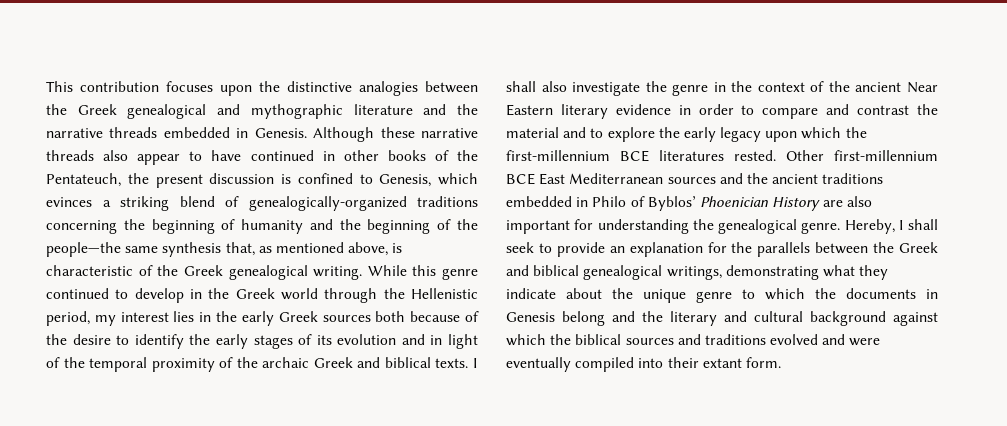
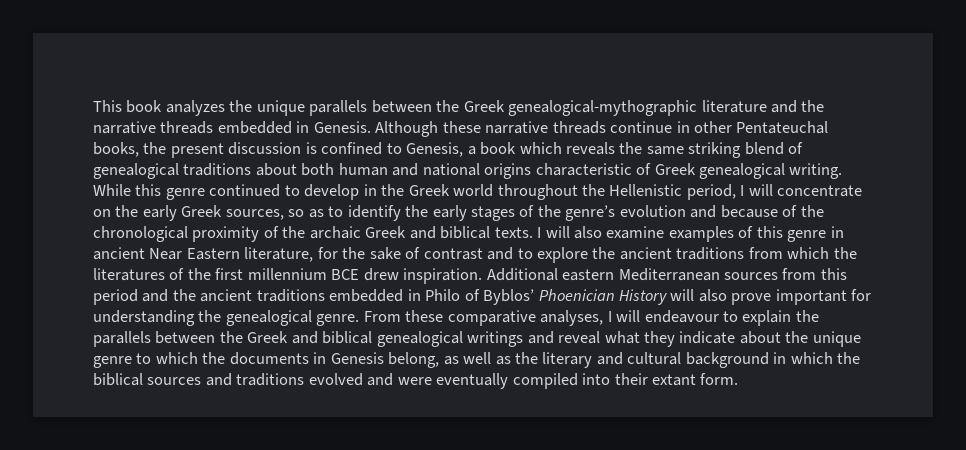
[80,81,478,96] [46,104,343,119] contribution focuses upon the distinctive analogies between the Greek genealogical and mythographic -> [126,100,698,116] book analyzes the unique parallels between the Greek genealogical-mythographic
[103,150,479,165] [46,173,121,187] also appear to have continued in other books of the Pentateuch, -> [610,121,829,134] [93,142,139,157] continue in other Pentateuchal books,
[438,173,478,185] [46,196,478,211] [46,219,478,234] [46,242,403,257] which evinces a striking blend of genealogically-organized traditions concerning the beginning of humanity and the beginning of the people—the same synthesis that, as mentioned above, is -> [467,142,804,158] [93,163,532,179] a book which reveals the same striking blend of genealogical traditions about both human and national origins
[157,265,179,276] the -> (652, 169) none
[324,288,378,303] through -> [497,184,578,200] throughout
[94,311,479,326] [46,334,111,345] my interest lies in the early Greek sources both because of the desire -> [740,184,863,197] [93,205,324,221] I will concentrate on the early Greek sources, so as
[316,334,478,349] [46,357,148,372] its evolution and in light of the temporal -> [537,205,824,221] [93,226,188,242] the genre’s evolution and because of the chronological
[506,81,938,96] [506,104,938,119] [506,127,867,142] [506,150,938,162] [506,173,716,185] shall also investigate the genre in the context of the ancient Near Eastern literary evidence in order to compare and contrast the material and to explore the early legacy upon which the first-millennium BCE literatures rested. Other first-millennium BCE East Mediterranean sources -> [545,226,844,242] [93,247,857,263] [93,268,847,284] [93,289,138,305] will also examine examples of this genre in ancient Near Eastern literature, for the sake of contrast and to explore the ancient traditions from which the literatures of the first millennium BCE drew inspiration. Additional eastern Mediterranean sources from this period
[823,196,873,207] are also -> [670,289,772,305] will also prove
[844,219,938,234] [506,242,727,257] Hereby, I shall seek to provide an explanation for -> [363,310,792,326] From these comparative analyses, I will endeavour to explain
[666,265,819,280] writings, demonstrating -> [467,331,601,347] writings and reveal
[562,311,635,326] belong and -> [388,352,511,368] belong, as well as
[893,312,938,326] against -> [773,352,787,364] in

